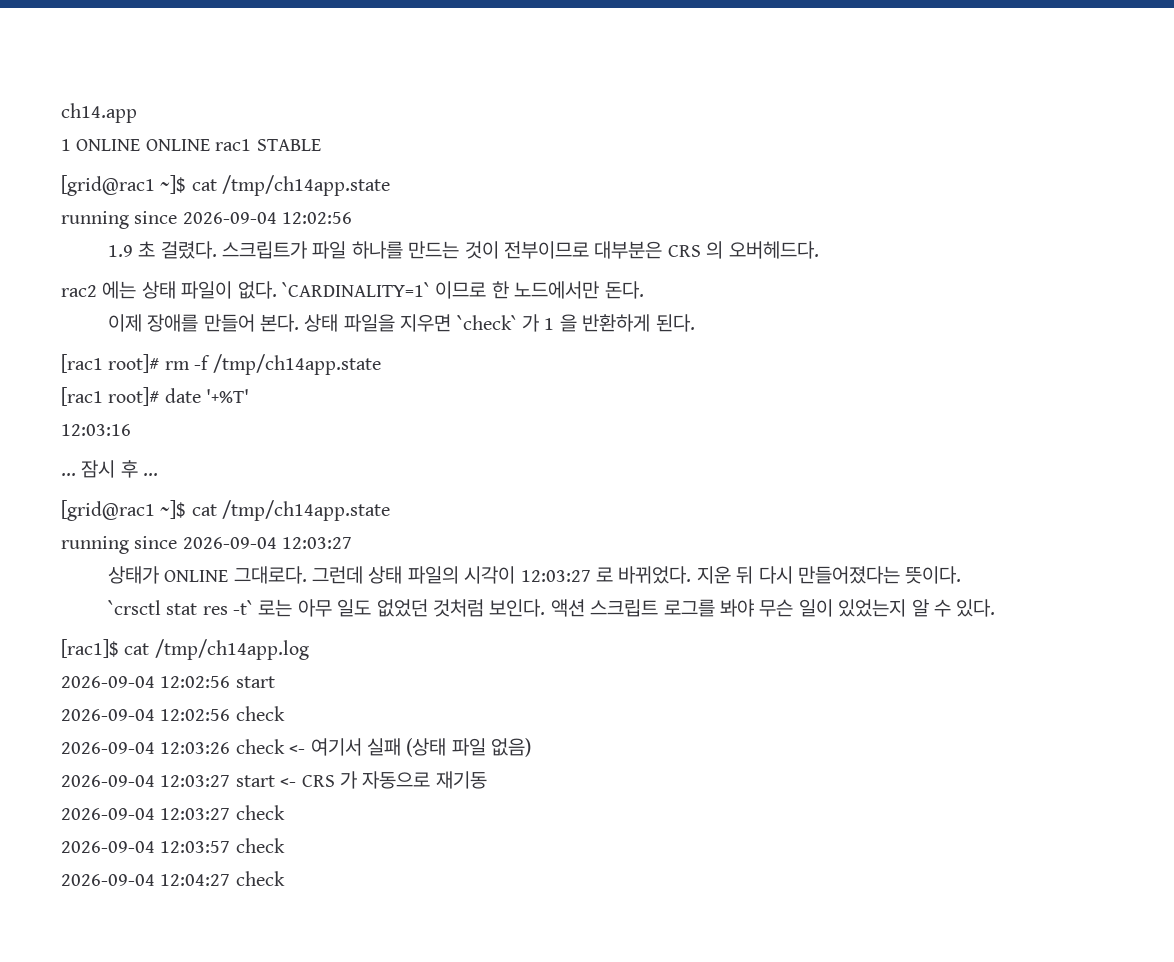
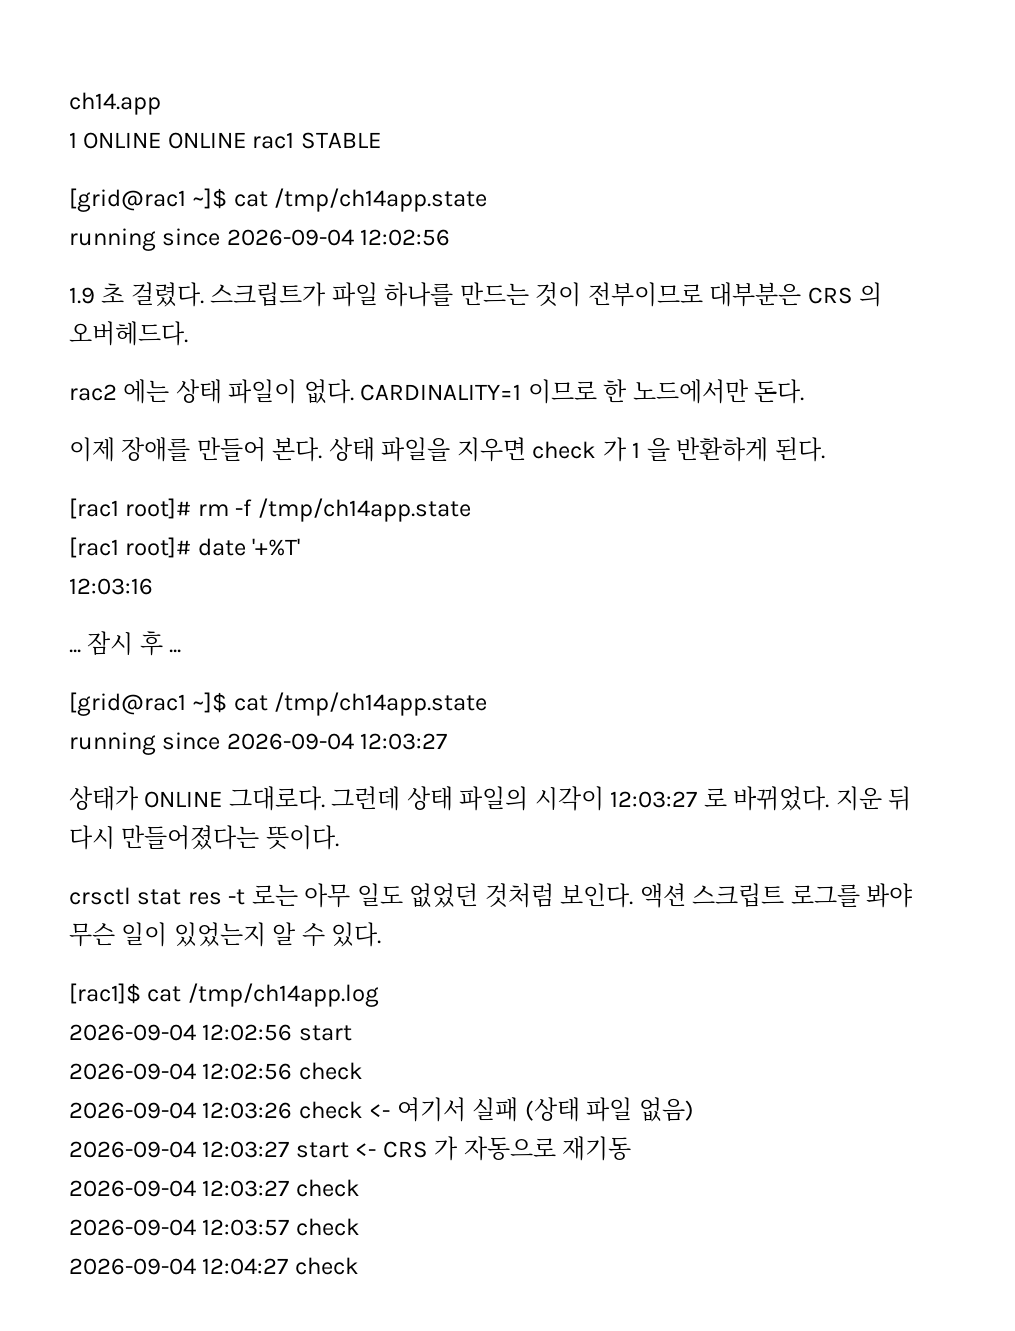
[282,282,430,297] `CARDINALITY=1` -> [360,384,522,401] CARDINALITY=1
[456,315,517,330] `check` -> [532,441,597,459] check
[107,600,161,615] `crsctl -> [69,887,131,905] crsctl
[232,600,253,615] -t` -> [228,889,246,905] -t

